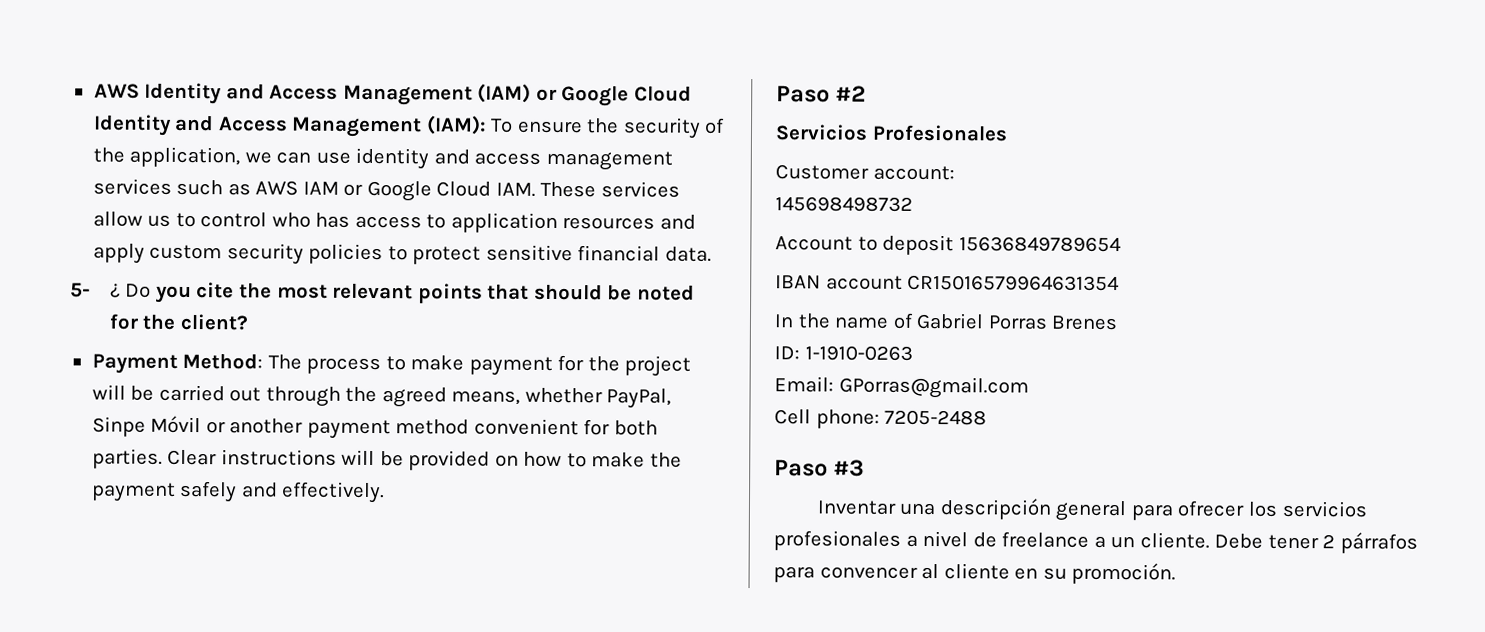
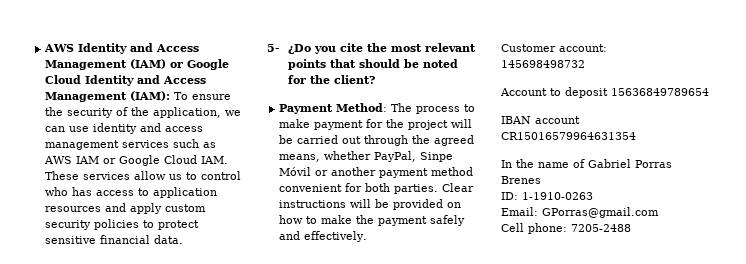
[109,283,152,298] ¿ Do -> [287,44,311,54] ¿Do
[776,85,867,103] [775,124,1008,142] // Paso #2 // Servicios Profesionales -> (368, 236) none
[774,459,866,477] [816,498,1368,522] [773,530,1418,554] [773,562,1177,585] // Paso #3 // Inventar una descripción general para ofrecer los servicios profesionales a nivel de freelance a un cliente. Debe tener 2 párrafos para convencer al cliente en su promoción. -> (631, 228) none

